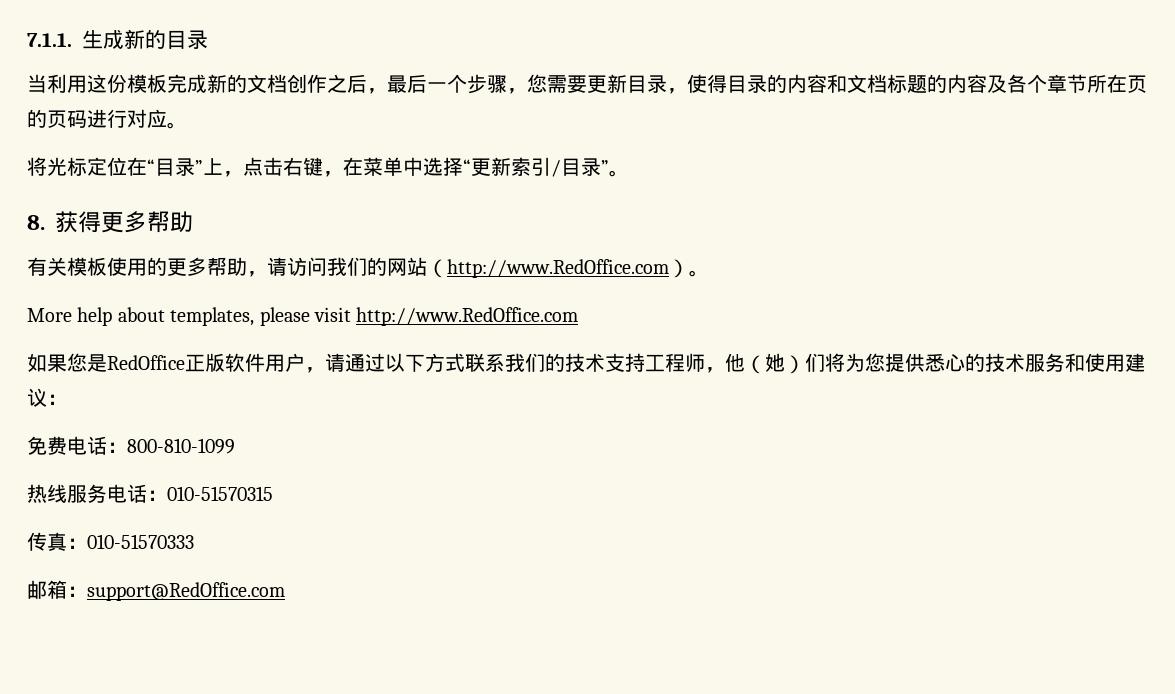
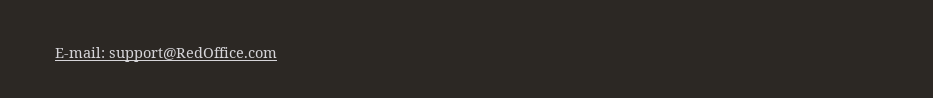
[27,29,208,49] [27,74,1147,94] [27,109,187,129] [27,157,629,177] [27,211,193,233] [27,257,709,278] [27,307,579,326] [27,353,1145,374] [27,388,67,407] [27,436,235,455] [27,484,273,503] [27,532,194,551] [27,580,87,599] 7.1.1.生成新的目录 // 当利用这份模板完成新的文档创作之后，最后一个步骤，您需要更新目录，使得目录的内容和文档标题的内容及各个章节所在页的页码进行对应。 // 将光标定位在“目录”上，点击右键，在菜单中选择“更新索引/目录”。 // 8.获得更多帮助 // 有关模板使用的更多帮助，请访问我们的网站（http://www.RedOffice.com）。 // More help about templates, please visit http://www.RedOffice.com // 如果您是RedOffice正版软件用户，请通过以下方式联系我们的技术支持工程师，他（她）们将为您提供悉心的技术服务和使用建议： // 免费电话：800-810-1099 // 热线服务电话：010-51570315 // 传真：010-51570333 // 邮箱： -> [55,47,105,58] E-mail:

